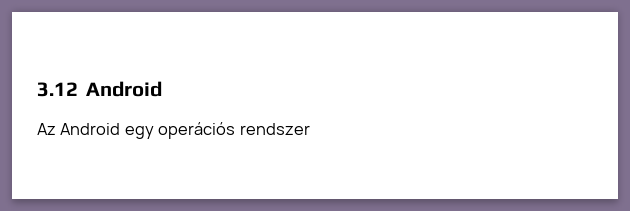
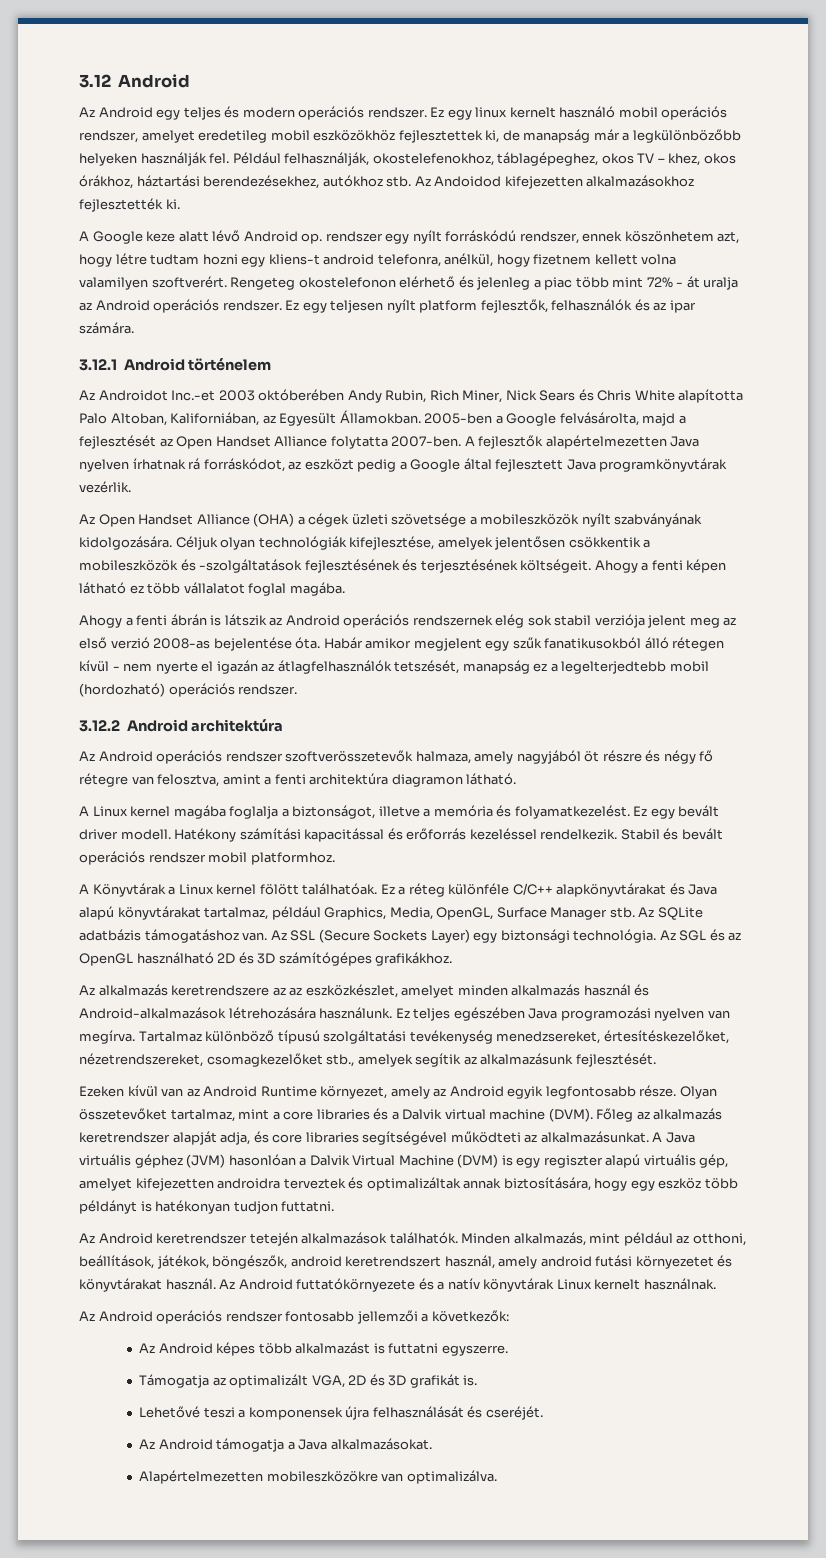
[158,122,310,139] operációs rendszer -> [183,106,728,120] [79,129,741,143] [79,152,736,166] [79,175,695,189] [79,198,180,212] [79,230,740,244] [79,253,677,267] [79,276,739,290] [79,299,696,313] [79,322,134,334] [79,358,272,371] [79,389,744,403] [79,410,686,426] [79,435,700,449] [79,458,728,472] [79,481,131,493] [79,513,703,527] [79,536,651,550] [79,559,727,573] [79,582,345,596] [79,614,737,628] [79,637,725,651] [79,660,709,674] [79,683,298,697] [79,719,284,732] [79,750,714,764] [79,773,517,787] [79,805,720,819] [79,828,723,842] [79,851,335,865] [79,883,718,897] [79,906,703,920] [79,929,742,943] [79,952,453,966] [79,984,650,998] [79,1007,730,1021] [79,1030,729,1044] [79,1053,656,1067] [79,1085,717,1099] [79,1108,723,1122] [79,1131,695,1145] [79,1154,729,1168] [79,1177,738,1191] [79,1200,335,1214] [79,1232,746,1246] [79,1255,733,1269] [79,1278,716,1292] [79,1310,509,1324] [139,1342,508,1356] [139,1374,478,1388] [139,1406,543,1420] [139,1438,432,1452] [139,1470,497,1484] teljes és modern operációs rendszer. Ez egy linux kernelt használó mobil operációs rendszer, amelyet eredetileg mobil eszközökhöz fejlesztettek ki, de manapság már a legkülönbözőbb helyeken használják fel. Például felhasználják, okostelefenokhoz, táblagépeghez, okos TV – khez, okos órákhoz, háztartási berendezésekhez, autókhoz stb. Az Andoidod kifejezetten alkalmazásokhoz fejlesztették ki. // A Google keze alatt lévő Android op. rendszer egy nyílt forráskódú rendszer, ennek köszönhetem azt, hogy létre tudtam hozni egy kliens-t android telefonra, anélkül, hogy fizetnem kellett volna valamilyen szoftverért. Rengeteg okostelefonon elérhető és jelenleg a piac több mint 72% - át uralja az Android operációs rendszer. Ez egy teljesen nyílt platform fejlesztők, felhasználók és az ipar számára. // 3.12.1 Android történelem // Az Androidot Inc.-et 2003 októberében Andy Rubin, Rich Miner, Nick Sears és Chris White alapította Palo Altoban, Kaliforniában, az Egyesült Államokban. 2005-ben a Google felvásárolta, majd a fejlesztését az Open Handset Alliance folytatta 2007-ben. A fejlesztők alapértelmezetten Java nyelven írhatnak rá forráskódot, az eszközt pedig a Google által fejlesztett Java programkönyvtárak vezérlik. // Az Open Handset Alliance (OHA) a cégek üzleti szövetsége a mobileszközök nyílt szabványának kidolgozására. Céljuk olyan technológiák kifejlesztése, amelyek jelentősen csökkentik a mobileszközök és -szolgáltatások fejlesztésének és terjesztésének költségeit. Ahogy a fenti képen látható ez több vállalatot foglal magába. // Ahogy a fenti ábrán is látszik az Android operációs rendszernek elég sok stabil verziója jelent meg az első verzió 2008-as bejelentése óta. Habár amikor megjelent egy szűk fanatikusokból álló rétegen kívül - nem nyerte el igazán az átlagfelhasználók tetszését, manapság ez a legelterjedtebb mobil (hordozható) operációs rendszer. // 3.12.2 Android architektúra // Az Android operációs rendszer szoftverösszetevők halmaza, amely nagyjából öt részre és négy fő rétegre van felosztva, amint a fenti architektúra diagramon látható. // A Linux kernel magába foglalja a biztonságot, illetve a memória és folyamatkezelést. Ez egy bevált driver modell. Hatékony számítási kapacitással és erőforrás kezeléssel rendelkezik. Stabil és bevált operációs rendszer mobil platformhoz. // A Könyvtárak a Linux kernel fölött találhatóak. Ez a réteg különféle C/C++ alapkönyvtárakat és Java alapú könyvtárakat tartalmaz, például Graphics, Media, OpenGL, Surface Manager stb. Az SQLite adatbázis támogatáshoz van. Az SSL (Secure Sockets Layer) egy biztonsági technológia. Az SGL és az OpenGL használható 2D és 3D számítógépes grafikákhoz. // Az alkalmazás keretrendszere az az eszközkészlet, amelyet minden alkalmazás használ és Android-alkalmazások létrehozására használunk. Ez teljes egészében Java programozási nyelven van megírva. Tartalmaz különböző típusú szolgáltatási tevékenység menedzsereket, értesítéskezelőket, nézetrendszereket, csomagkezelőket stb., amelyek segítik az alkalmazásunk fejlesztését. // Ezeken kívül van az Android Runtime környezet, amely az Android egyik legfontosabb része. Olyan összetevőket tartalmaz, mint a core libraries és a Dalvik virtual machine (DVM). Főleg az alkalmazás keretrendszer alapját adja, és core libraries segítségével működteti az alkalmazásunkat. A Java virtuális géphez (JVM) hasonlóan a Dalvik Virtual Machine (DVM) is egy regiszter alapú virtuális gép, amelyet kifejezetten androidra terveztek és optimalizáltak annak biztosítására, hogy egy eszköz több példányt is hatékonyan tudjon futtatni. // Az Android keretrendszer tetején alkalmazások találhatók. Minden alkalmazás, mint például az otthoni, beállítások, játékok, böngészők, android keretrendszert használ, amely android futási környezetet és könyvtárakat használ. Az Android futtatókörnyezete és a natív könyvtárak Linux kernelt használnak. // Az Android operációs rendszer fontosabb jellemzői a következők: // Az Android képes több alkalmazást is futtatni egyszerre. // Támogatja az optimalizált VGA, 2D és 3D grafikát is. // Lehetővé teszi a komponensek újra felhasználását és cseréjét. // Az Android támogatja a Java alkalmazásokat. // Alapértelmezetten mobileszközökre van optimalizálva.

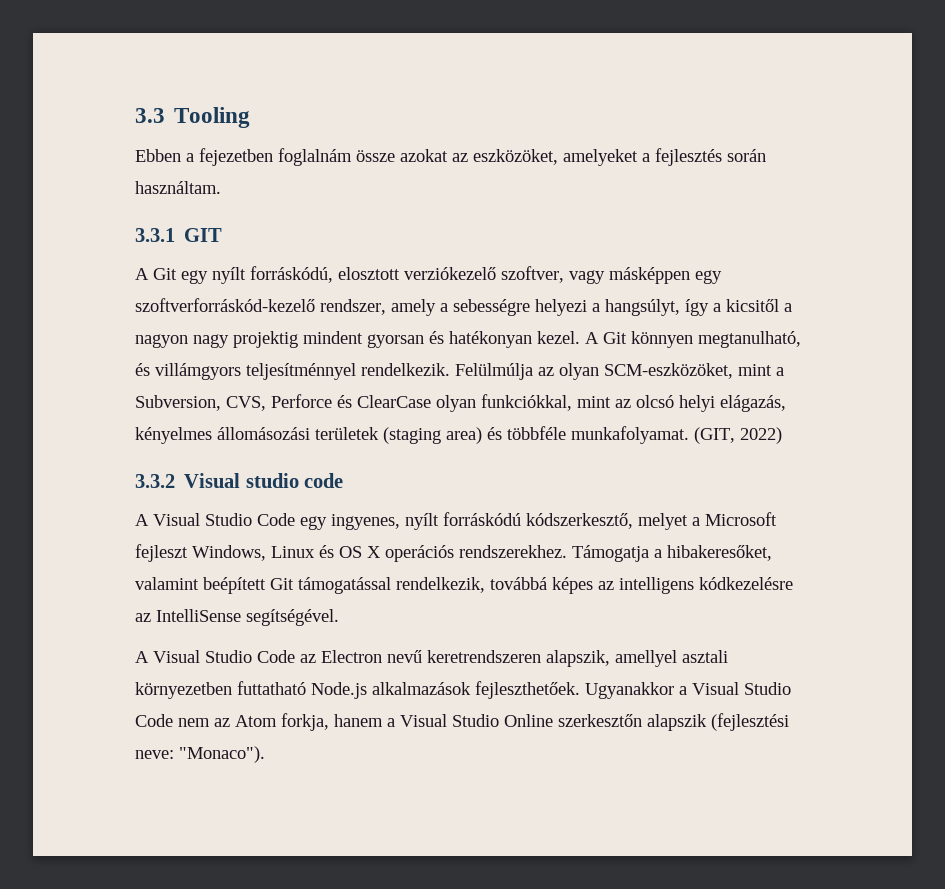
[79,74,190,88] [79,106,728,120] [79,129,741,143] [79,152,736,166] [79,175,695,189] [79,198,180,212] [79,230,740,244] [79,253,677,267] [79,276,739,290] [79,299,696,313] [79,322,134,334] [79,358,272,371] [79,389,744,403] [79,410,686,426] [79,435,700,449] [79,458,728,472] [79,481,131,493] [79,513,703,527] [79,536,651,550] [79,559,727,573] [79,582,345,596] [79,614,737,628] [79,637,725,651] [79,660,709,674] [79,683,298,697] [79,719,284,732] [79,750,714,764] [79,773,517,787] [79,805,720,819] [79,828,723,842] [79,851,335,865] [79,883,718,897] [79,906,703,920] [79,929,742,943] [79,952,453,966] [79,984,650,998] [79,1007,730,1021] [79,1030,729,1044] [79,1053,656,1067] [79,1085,717,1099] [79,1108,723,1122] [79,1131,695,1145] [79,1154,729,1168] [79,1177,738,1191] [79,1200,335,1214] [79,1232,746,1246] [79,1255,733,1269] [79,1278,716,1292] [79,1310,509,1324] [139,1342,508,1356] [139,1374,478,1388] [139,1406,543,1420] [139,1438,432,1452] [139,1470,497,1484] 3.12 Android // Az Android egy teljes és modern operációs rendszer. Ez egy linux kernelt használó mobil operációs rendszer, amelyet eredetileg mobil eszközökhöz fejlesztettek ki, de manapság már a legkülönbözőbb helyeken használják fel. Például felhasználják, okostelefenokhoz, táblagépeghez, okos TV – khez, okos órákhoz, háztartási berendezésekhez, autókhoz stb. Az Andoidod kifejezetten alkalmazásokhoz fejlesztették ki. // A Google keze alatt lévő Android op. rendszer egy nyílt forráskódú rendszer, ennek köszönhetem azt, hogy létre tudtam hozni egy kliens-t android telefonra, anélkül, hogy fizetnem kellett volna valamilyen szoftverért. Rengeteg okostelefonon elérhető és jelenleg a piac több mint 72% - át uralja az Android operációs rendszer. Ez egy teljesen nyílt platform fejlesztők, felhasználók és az ipar számára. // 3.12.1 Android történelem // Az Androidot Inc.-et 2003 októberében Andy Rubin, Rich Miner, Nick Sears és Chris White alapította Palo Altoban, Kaliforniában, az Egyesült Államokban. 2005-ben a Google felvásárolta, majd a fejlesztését az Open Handset Alliance folytatta 2007-ben. A fejlesztők alapértelmezetten Java nyelven írhatnak rá forráskódot, az eszközt pedig a Google által fejlesztett Java programkönyvtárak vezérlik. // Az Open Handset Alliance (OHA) a cégek üzleti szövetsége a mobileszközök nyílt szabványának kidolgozására. Céljuk olyan technológiák kifejlesztése, amelyek jelentősen csökkentik a mobileszközök és -szolgáltatások fejlesztésének és terjesztésének költségeit. Ahogy a fenti képen látható ez több vállalatot foglal magába. // Ahogy a fenti ábrán is látszik az Android operációs rendszernek elég sok stabil verziója jelent meg az első verzió 2008-as bejelentése óta. Habár amikor megjelent egy szűk fanatikusokból álló rétegen kívül - nem nyerte el igazán az átlagfelhasználók tetszését, manapság ez a legelterjedtebb mobil (hordozható) operációs rendszer. // 3.12.2 Android architektúra // Az Android operációs rendszer szoftverösszetevők halmaza, amely nagyjából öt részre és négy fő rétegre van felosztva, amint a fenti architektúra diagramon látható. // A Linux kernel magába foglalja a biztonságot, illetve a memória és folyamatkezelést. Ez egy bevált driver modell. Hatékony számítási kapacitással és erőforrás kezeléssel rendelkezik. Stabil és bevált operációs rendszer mobil platformhoz. // A Könyvtárak a Linux kernel fölött találhatóak. Ez a réteg különféle C/C++ alapkönyvtárakat és Java alapú könyvtárakat tartalmaz, például Graphics, Media, OpenGL, Surface Manager stb. Az SQLite adatbázis támogatáshoz van. Az SSL (Secure Sockets Layer) egy biztonsági technológia. Az SGL és az OpenGL használható 2D és 3D számítógépes grafikákhoz. // Az alkalmazás keretrendszere az az eszközkészlet, amelyet minden alkalmazás használ és Android-alkalmazások létrehozására használunk. Ez teljes egészében Java programozási nyelven van megírva. Tartalmaz különböző típusú szolgáltatási tevékenység menedzsereket, értesítéskezelőket, nézetrendszereket, csomagkezelőket stb., amelyek segítik az alkalmazásunk fejlesztését. // Ezeken kívül van az Android Runtime környezet, amely az Android egyik legfontosabb része. Olyan összetevőket tartalmaz, mint a core libraries és a Dalvik virtual machine (DVM). Főleg az alkalmazás keretrendszer alapját adja, és core libraries segítségével működteti az alkalmazásunkat. A Java virtuális géphez (JVM) hasonlóan a Dalvik Virtual Machine (DVM) is egy regiszter alapú virtuális gép, amelyet kifejezetten androidra terveztek és optimalizáltak annak biztosítására, hogy egy eszköz több példányt is hatékonyan tudjon futtatni. // Az Android keretrendszer tetején alkalmazások találhatók. Minden alkalmazás, mint például az otthoni, beállítások, játékok, böngészők, android keretrendszert használ, amely android futási környezetet és könyvtárakat használ. Az Android futtatókörnyezete és a natív könyvtárak Linux kernelt használnak. // Az Android operációs rendszer fontosabb jellemzői a következők: // Az Android képes több alkalmazást is futtatni egyszerre. // Támogatja az optimalizált VGA, 2D és 3D grafikát is. // Lehetővé teszi a komponensek újra felhasználását és cseréjét. // Az Android támogatja a Java alkalmazásokat. // Alapértelmezetten mobileszközökre van optimalizálva. -> [135,107,251,128] [135,148,766,166] [135,181,221,194] [135,228,223,242] [135,266,722,284] [135,298,792,316] [135,331,801,348] [135,363,784,380] [135,394,786,412] [135,426,782,444] [135,473,344,488] [135,512,777,530] [135,544,772,562] [135,577,793,594] [135,609,339,626] [135,650,728,667] [135,681,791,699] [135,713,789,731] [135,746,265,763] 3.3 Tooling // Ebben a fejezetben foglalnám össze azokat az eszközöket, amelyeket a fejlesztés során használtam. // 3.3.1 GIT // A Git egy nyílt forráskódú, elosztott verziókezelő szoftver, vagy másképpen egy szoftverforráskód-kezelő rendszer, amely a sebességre helyezi a hangsúlyt, így a kicsitől a nagyon nagy projektig mindent gyorsan és hatékonyan kezel. A Git könnyen megtanulható, és villámgyors teljesítménnyel rendelkezik. Felülmúlja az olyan SCM-eszközöket, mint a Subversion, CVS, Perforce és ClearCase olyan funkciókkal, mint az olcsó helyi elágazás, kényelmes állomásozási területek (staging area) és többféle munkafolyamat. (GIT, 2022) // 3.3.2 Visual studio code // A Visual Studio Code egy ingyenes, nyílt forráskódú kódszerkesztő, melyet a Microsoft fejleszt Windows, Linux és OS X operációs rendszerekhez. Támogatja a hibakeresőket, valamint beépített Git támogatással rendelkezik, továbbá képes az intelligens kódkezelésre az IntelliSense segítségével. // A Visual Studio Code az Electron nevű keretrendszeren alapszik, amellyel asztali környezetben futtatható Node.js alkalmazások fejleszthetőek. Ugyanakkor a Visual Studio Code nem az Atom forkja, hanem a Visual Studio Online szerkesztőn alapszik (fejlesztési neve: "Monaco").

